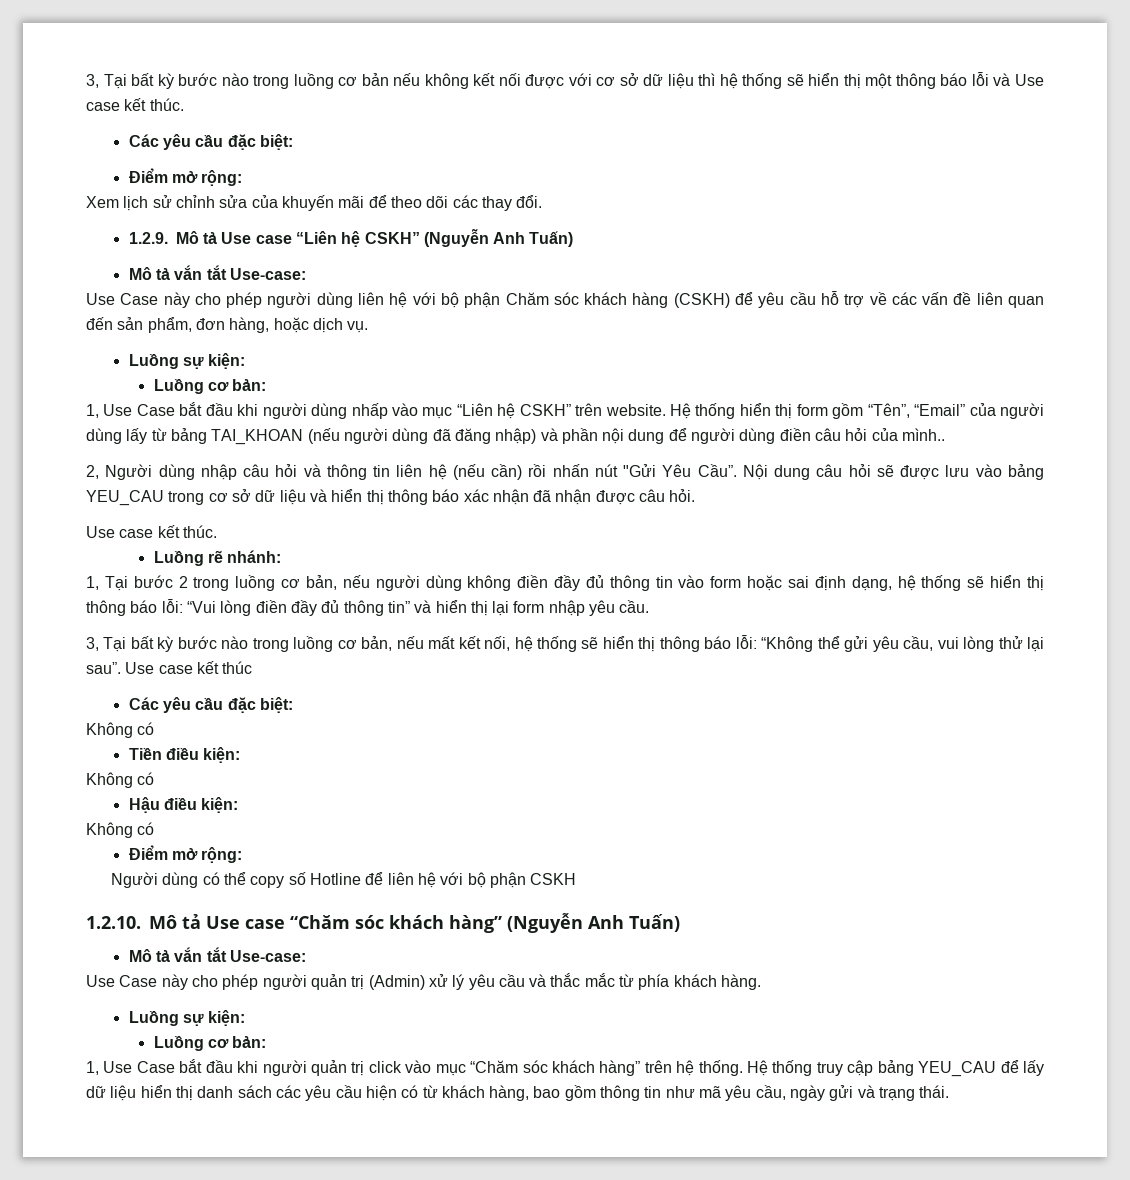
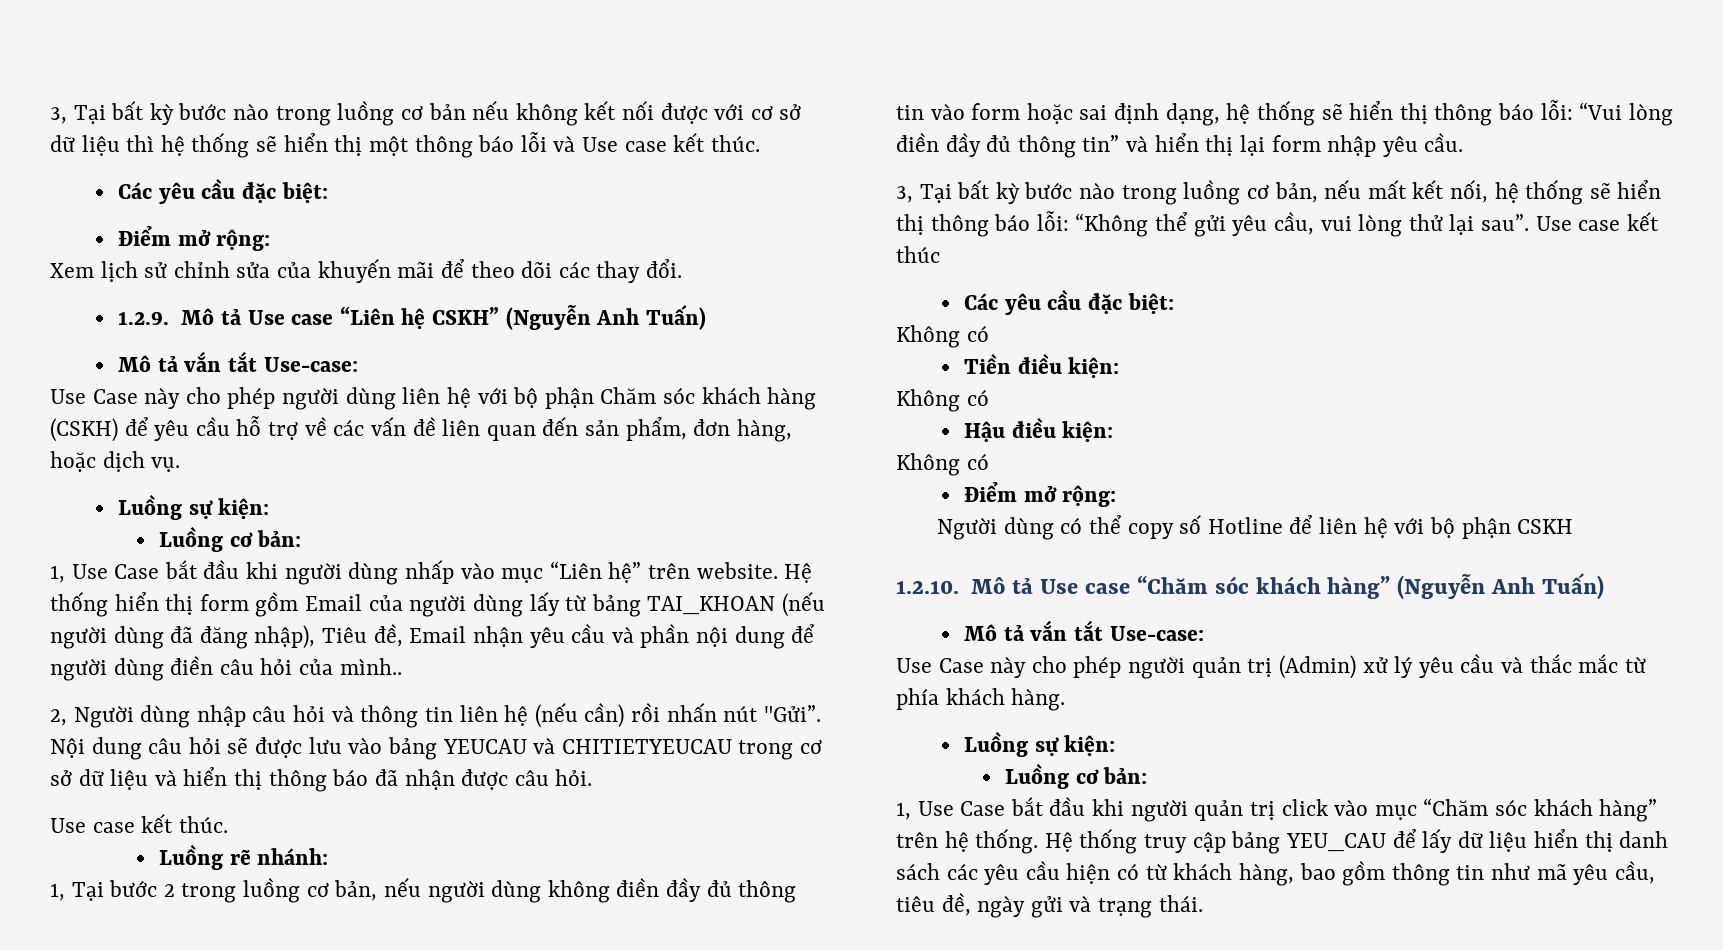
[497,403,571,419] hệ CSKH” -> [608,562,642,583] hệ”
[867,403,966,418] “Tên”, “Email” -> [305,594,363,611] Email
[495,428,537,444] nhập) -> [254,624,606,649] nhập), Tiêu đề, Email nhận yêu cầu
[623,464,737,477] "Gửi Yêu Cầu”. -> [763,705,821,722] "Gửi”.
[86,490,164,506] YEU_CAU -> [442,737,732,754] YEUCAU và CHITIETYEUCAU
[463,489,529,505] xác nhận -> (369, 777) none
(786, 1092) none -> [896,893,971,916] tiêu đề,

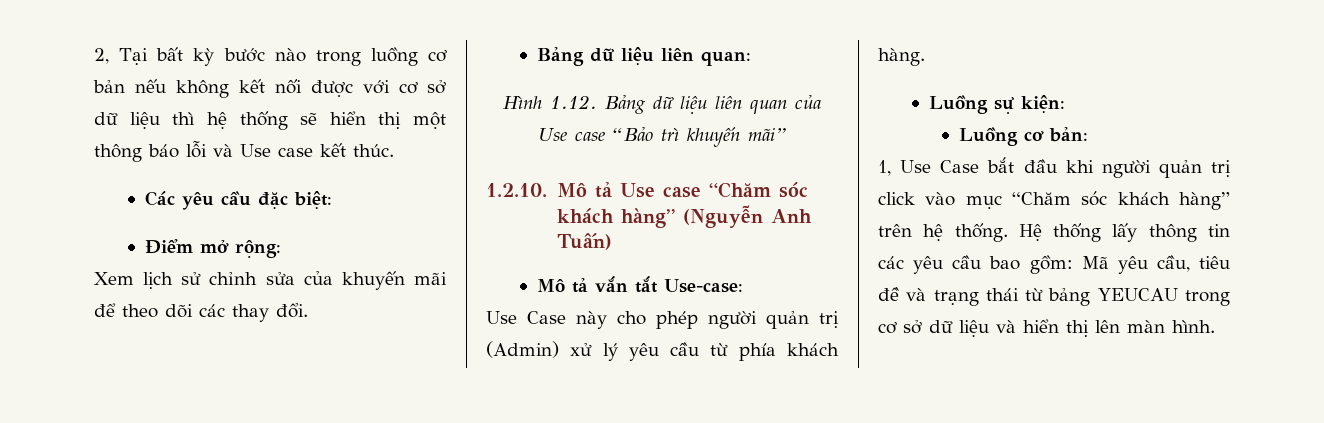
[50,107,67,124] 3, -> [94,48,109,64] 2,
[118,304,706,330] [118,351,358,372] [50,387,817,410] [50,416,792,442] [50,451,181,472] [118,495,270,520] [159,527,302,552] [50,560,813,585] [50,592,825,617] [50,624,815,649] [50,656,402,681] [50,703,821,728] [50,737,822,760] [50,767,593,792] [50,814,228,833] [159,845,329,870] [50,878,797,903] [896,100,1673,126] [896,133,1464,158] [896,180,1662,205] [896,211,1659,237] [896,246,940,263] [964,290,1174,315] [896,325,989,348] [964,354,1120,378] [896,389,989,412] [964,418,1114,442] [896,453,989,476] [964,481,1117,507] [937,515,1574,540] 1.2.9. Mô tả Use case “Liên hệ CSKH” (Nguyễn Anh Tuấn) // Mô tả vắn tắt Use-case: // Use Case này cho phép người dùng liên hệ với bộ phận Chăm sóc khách hàng (CSKH) để yêu cầu hỗ trợ về các vấn đề liên quan đến sản phẩm, đơn hàng, hoặc dịch vụ. // Luồng sự kiện: // Luồng cơ bản: // 1, Use Case bắt đầu khi người dùng nhấp vào mục “Liên hệ” trên website. Hệ thống hiển thị form gồm Email của người dùng lấy từ bảng TAI_KHOAN (nếu người dùng đã đăng nhập), Tiêu đề, Email nhận yêu cầu và phần nội dung để người dùng điền câu hỏi của mình.. // 2, Người dùng nhập câu hỏi và thông tin liên hệ (nếu cần) rồi nhấn nút "Gửi”. Nội dung câu hỏi sẽ được lưu vào bảng YEUCAU và CHITIETYEUCAU trong cơ sở dữ liệu và hiển thị thông báo đã nhận được câu hỏi. // Use case kết thúc. // Luồng rẽ nhánh: // 1, Tại bước 2 trong luồng cơ bản, nếu người dùng không điền đầy đủ thông tin vào form hoặc sai định dạng, hệ thống sẽ hiển thị thông báo lỗi: “Vui lòng điền đầy đủ thông tin” và hiển thị lại form nhập yêu cầu. // 3, Tại bất kỳ bước nào trong luồng cơ bản, nếu mất kết nối, hệ thống sẽ hiển thị thông báo lỗi: “Không thể gửi yêu cầu, vui lòng thử lại sau”. Use case kết thúc // Các yêu cầu đặc biệt: // Không có // Tiền điều kiện: // Không có // Hậu điều kiện: // Không có // Điểm mở rộng: // Người dùng có thể copy số Hotline để liên hệ với bộ phận CSKH -> [536,47,751,66] [503,95,821,114] [538,127,786,147] Bảng dữ liệu liên quan: // Hình 1.12. Bảng dữ liệu liên quan của Use case “Bảo trì khuyến mãi”
[1500,654,1619,673] và thắc mắc -> (700, 349) none
[1144,829,1669,854] [896,861,1655,886] [896,893,1203,918] truy cập bảng YEU_CAU để lấy dữ liệu hiển thị danh sách các yêu cầu hiện có từ khách hàng, bao gồm thông tin như mã yêu cầu, tiêu đề, ngày gửi và trạng thái. -> [1112,223,1230,242] [878,255,1230,274] [878,287,1230,306] [878,319,1215,338] lấy thông tin các yêu cầu bao gồm: Mã yêu cầu, tiêu đề và trạng thái từ bảng YEUCAU trong cơ sở dữ liệu và hiển thị lên màn hình.

